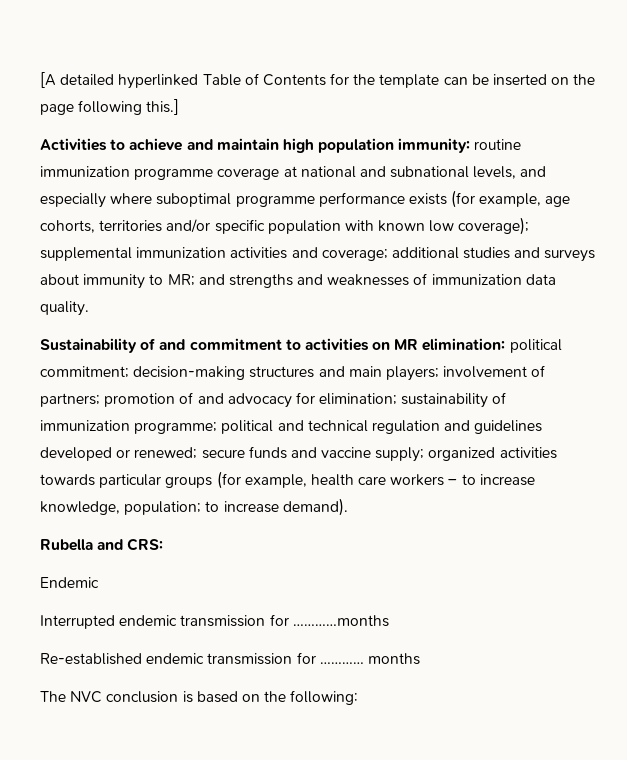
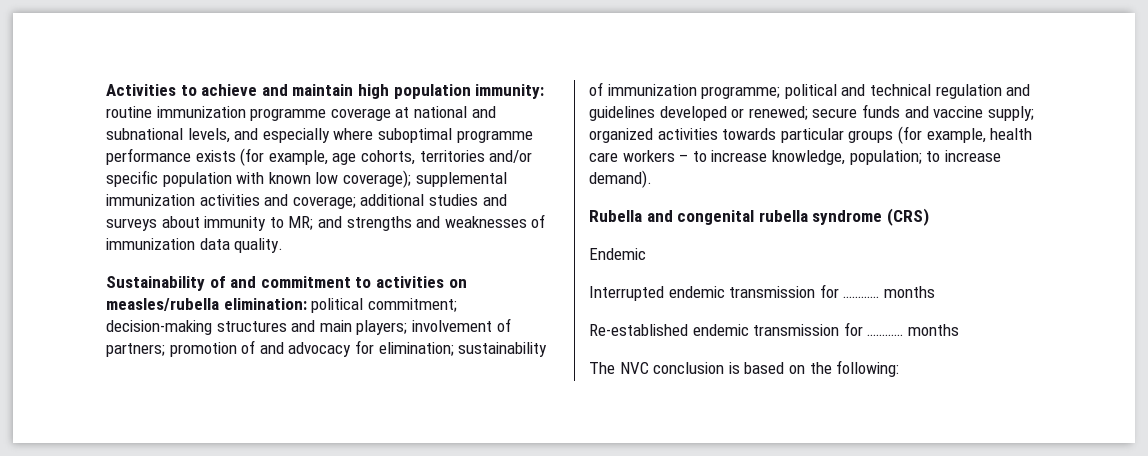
[40,72,596,89] [40,99,180,115] [A detailed hyperlinked Table of Contents for the template can be inserted on the page following this.] // -> (106, 90) none
[394,339,419,350] MR -> [106,298,219,311] measles/rubella
[127,538,164,551] CRS: -> [677,208,929,226] congenital rubella syndrome (CRS)
[292,615,389,627] …………months -> [843,286,935,298] ………… months

